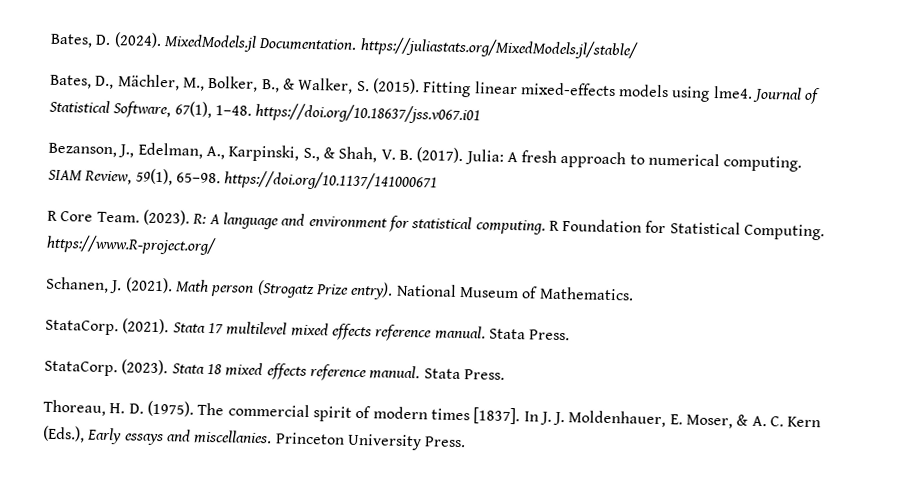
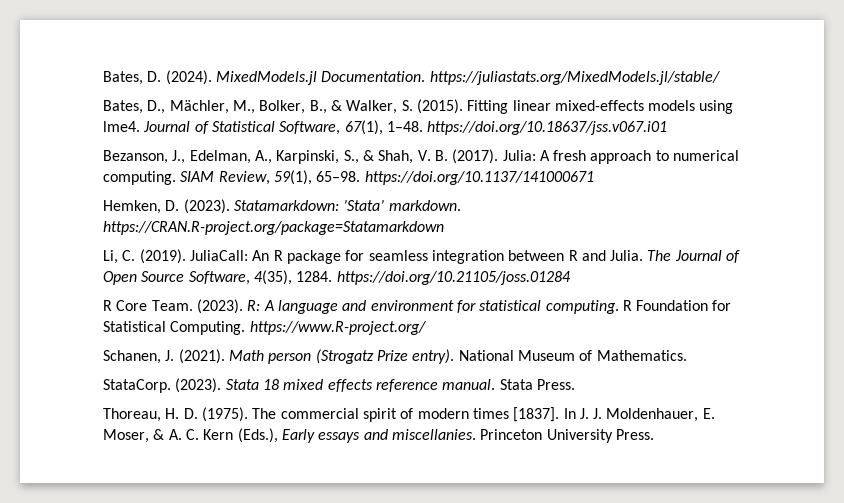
(439, 181) none -> [103,199,461,214] [103,221,444,235] [103,249,741,264] [103,270,571,285] // Hemken, D. (2023). Statamarkdown: ’Stata’ markdown. https://CRAN.R-project.org/package=Statamarkdown // Li, C. (2019). JuliaCall: An R package for seamless integration between R and Julia. The Journal of Open Source Software, 4(35), 1284. https://doi.org/10.21105/joss.01284
[45,318,571,342] // StataCorp. (2021). Stata 17 multilevel mixed effects reference manual. Stata Press. -> (687, 355) none

